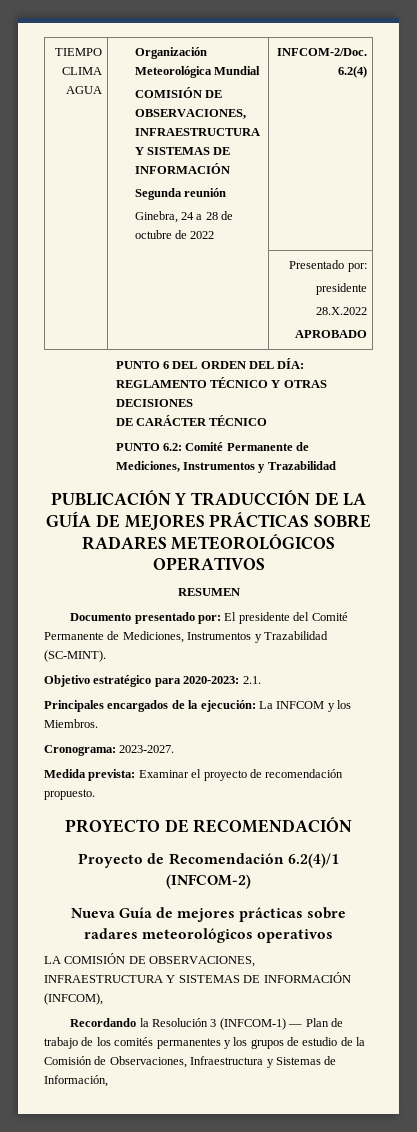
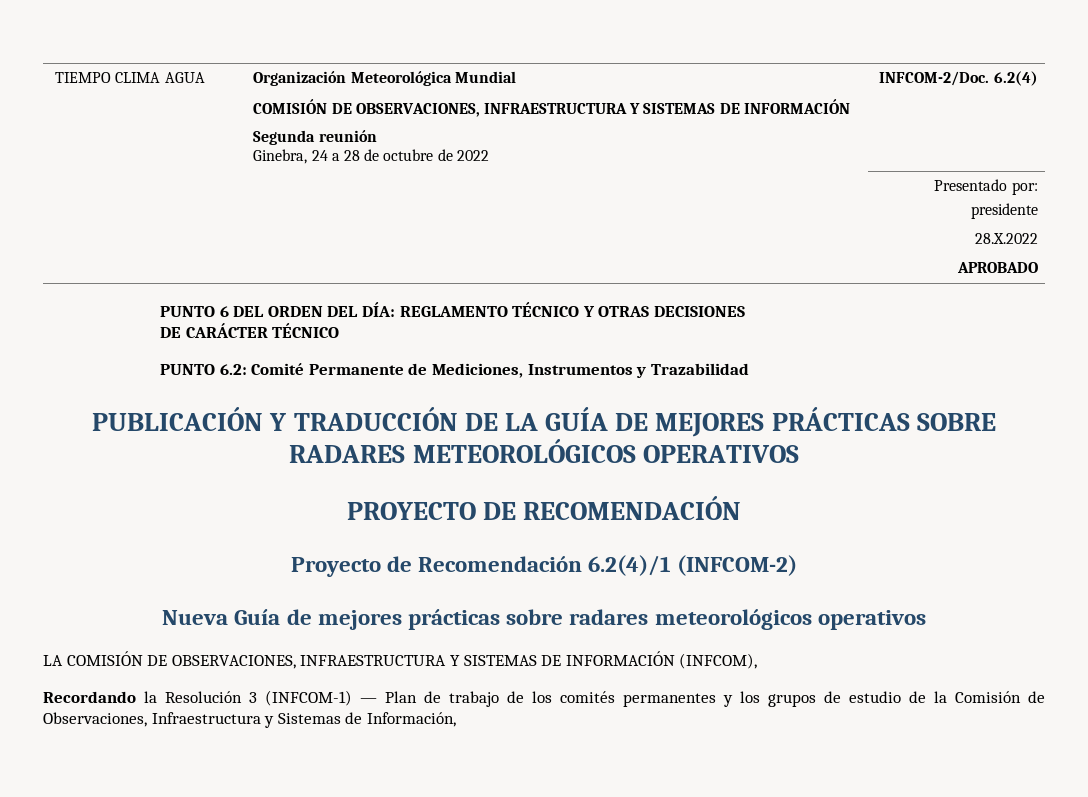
[177,588,240,596] [70,612,348,624] [44,631,328,643] [44,650,106,662] [44,675,261,687] [44,700,351,712] [44,719,98,728] [44,745,175,756] [44,769,344,781] [44,789,95,800] // RESUMEN // Documento presentado por: El presidente del Comité Permanente de Mediciones, Instrumentos y Trazabilidad (SC-MINT). // Objetivo estratégico para 2020-2023: 2.1. // Principales encargados de la ejecución: La INFCOM y los Miembros. // Cronograma: 2023-2027. // Medida prevista: Examinar el proyecto de recomendación propuesto. -> (799, 454) none

